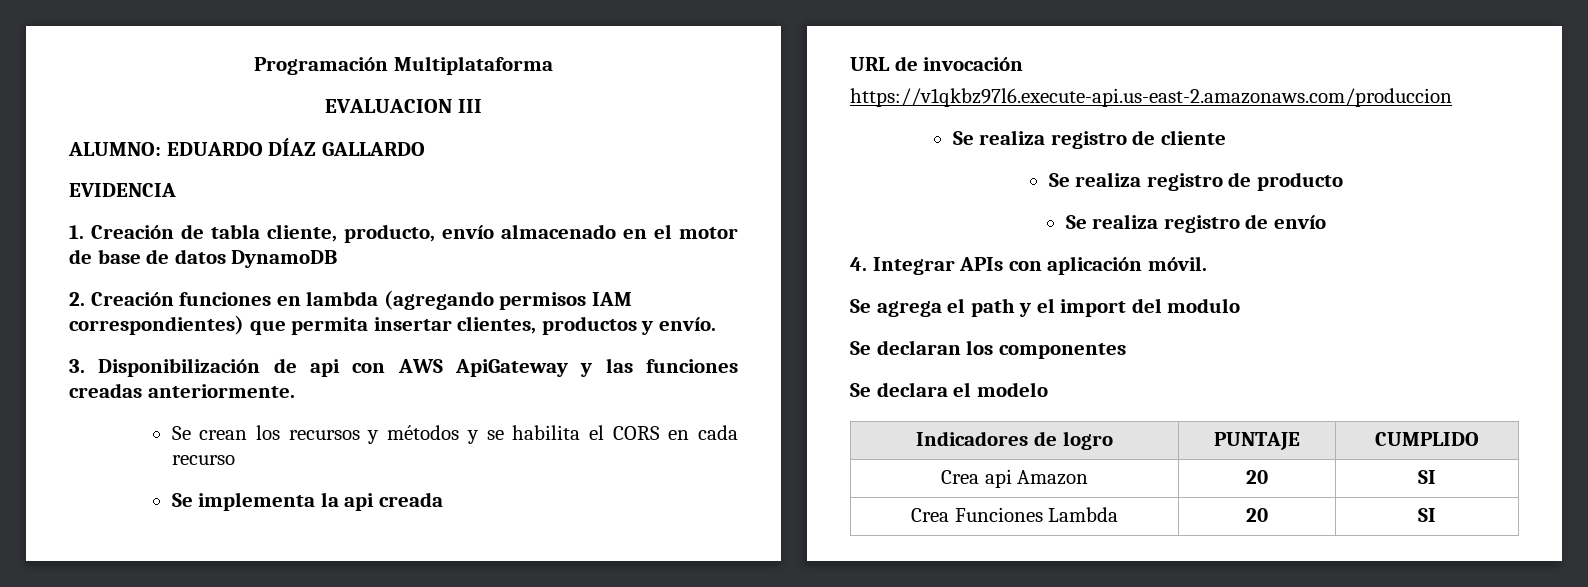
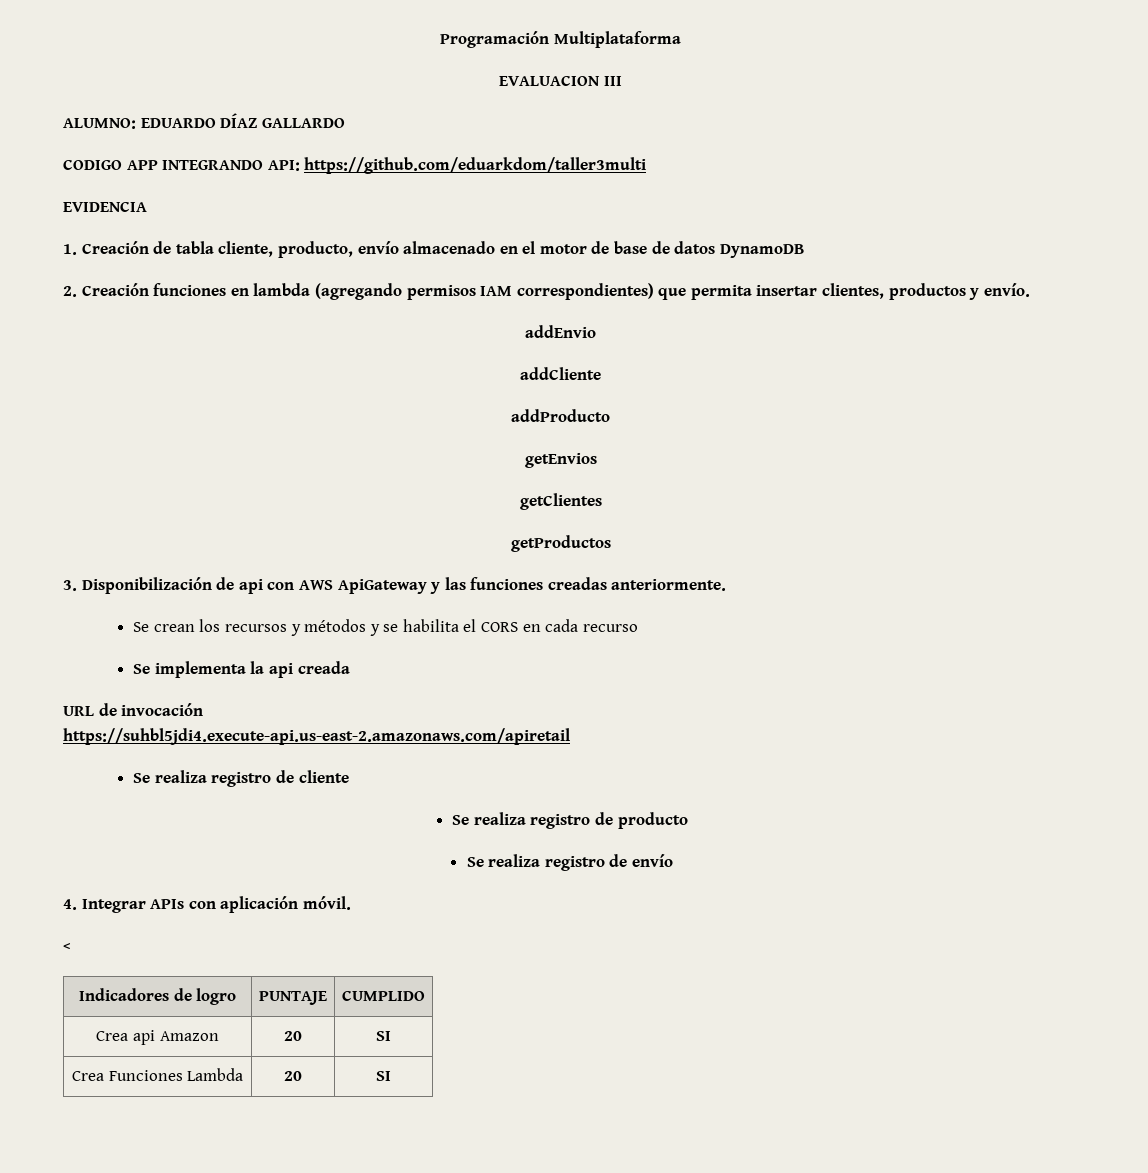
(425, 149) none -> [63,157,647,174] // CODIGO APP INTEGRANDO API: https://github.com/eduarkdom/taller3multi
(716, 324) none -> [525,325,596,338] [520,367,601,380] [511,409,610,422] [524,453,597,468] [519,493,602,510] [510,535,611,552] // addEnvio // addCliente // addProducto // getEnvios // getClientes // getProductos
[850,88,1452,107] https://v1qkbz97l6.execute-api.us-east-2.amazonaws.com/produccion -> [63,728,570,745] https://suhbl5jdi4.execute-api.us-east-2.amazonaws.com/apiretail
[850,298,1241,317] [850,340,1126,359] [850,382,1048,397] Se agrega el path y el import del modulo // Se declaran los componentes // Se declara el modelo -> [63,943,71,951] <

